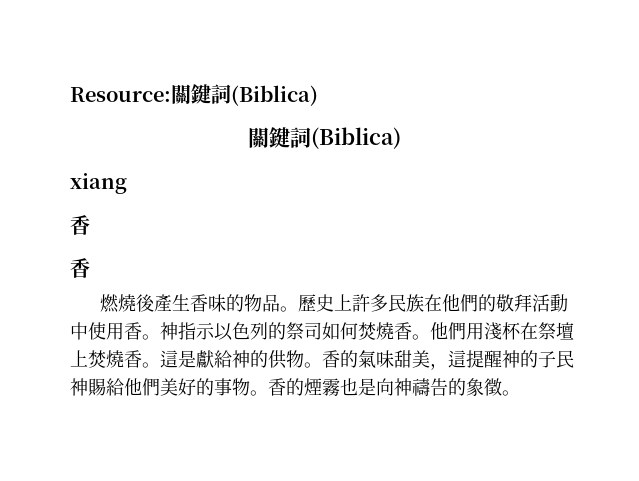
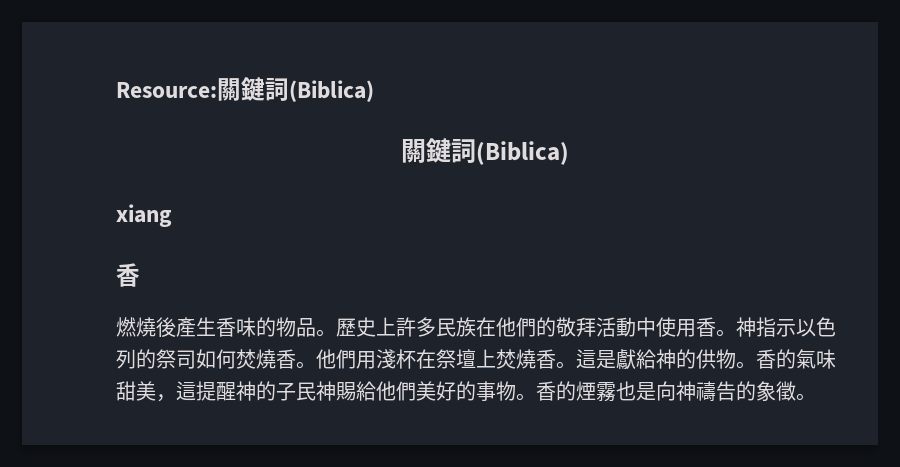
[70,258,90,278] // 香 -> (140, 275) none

